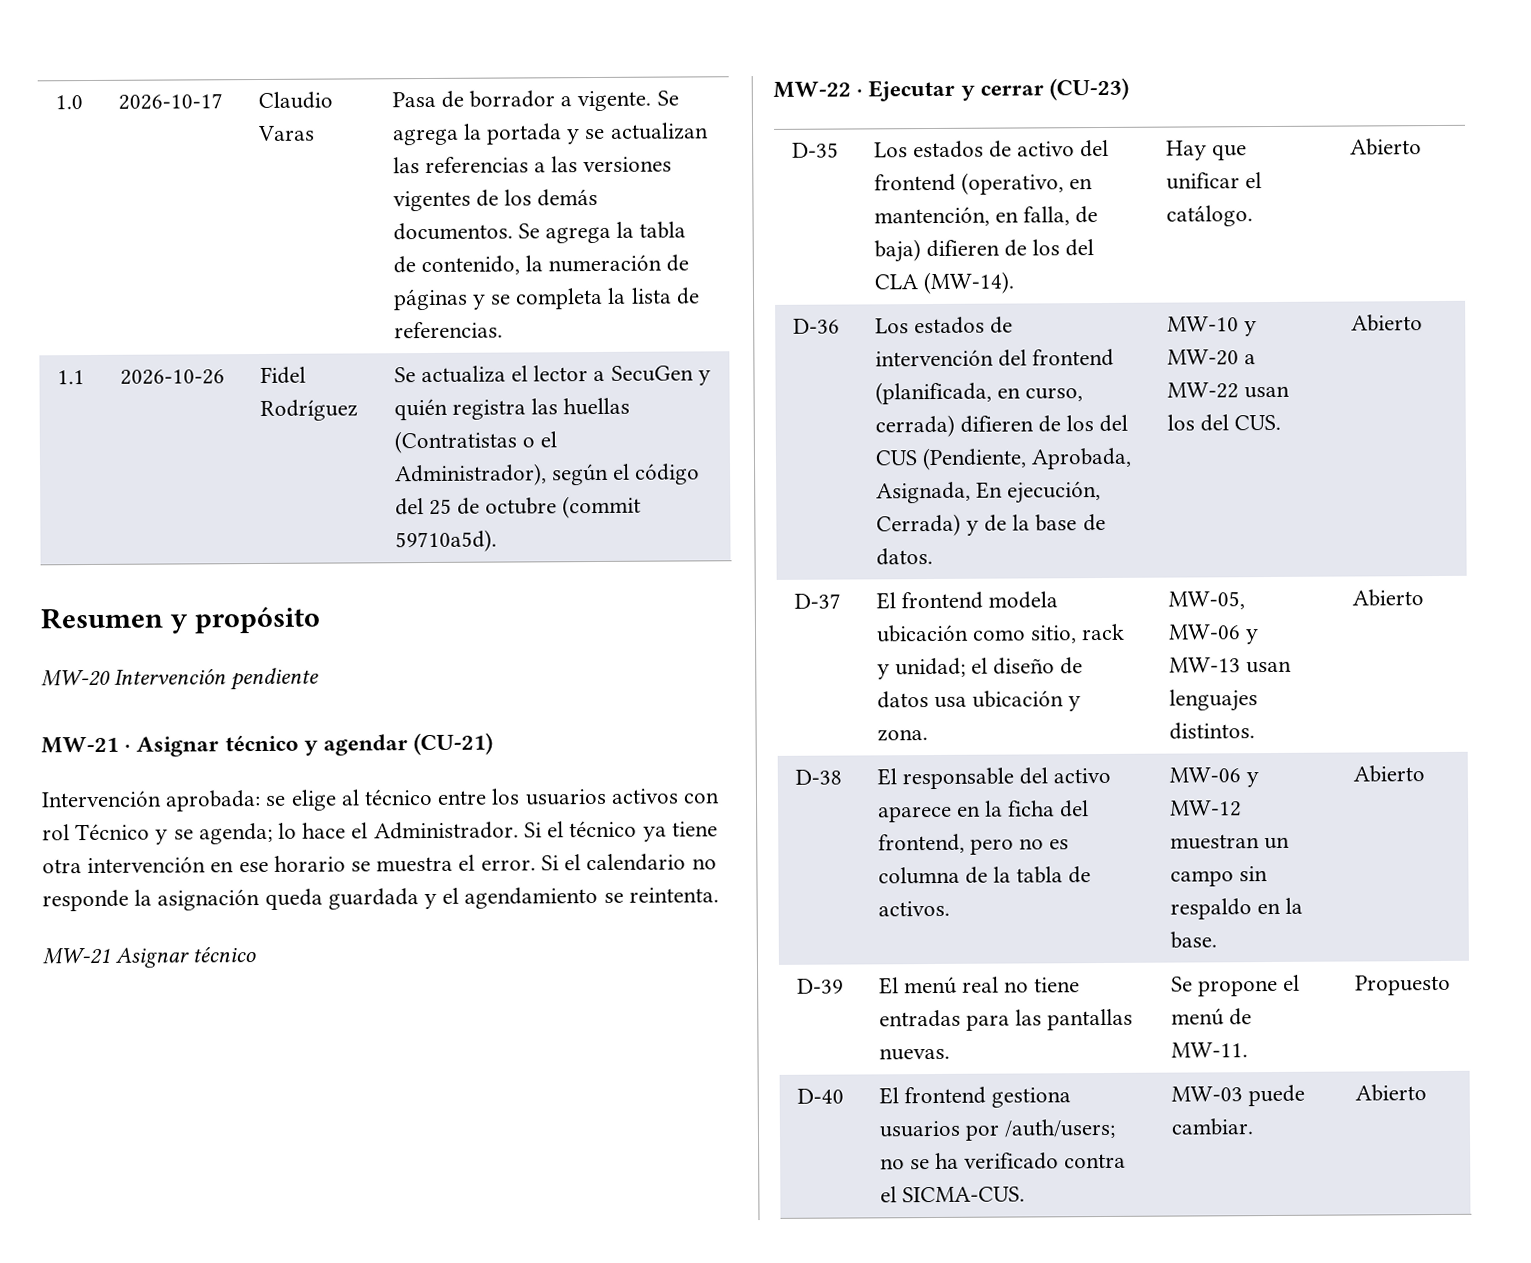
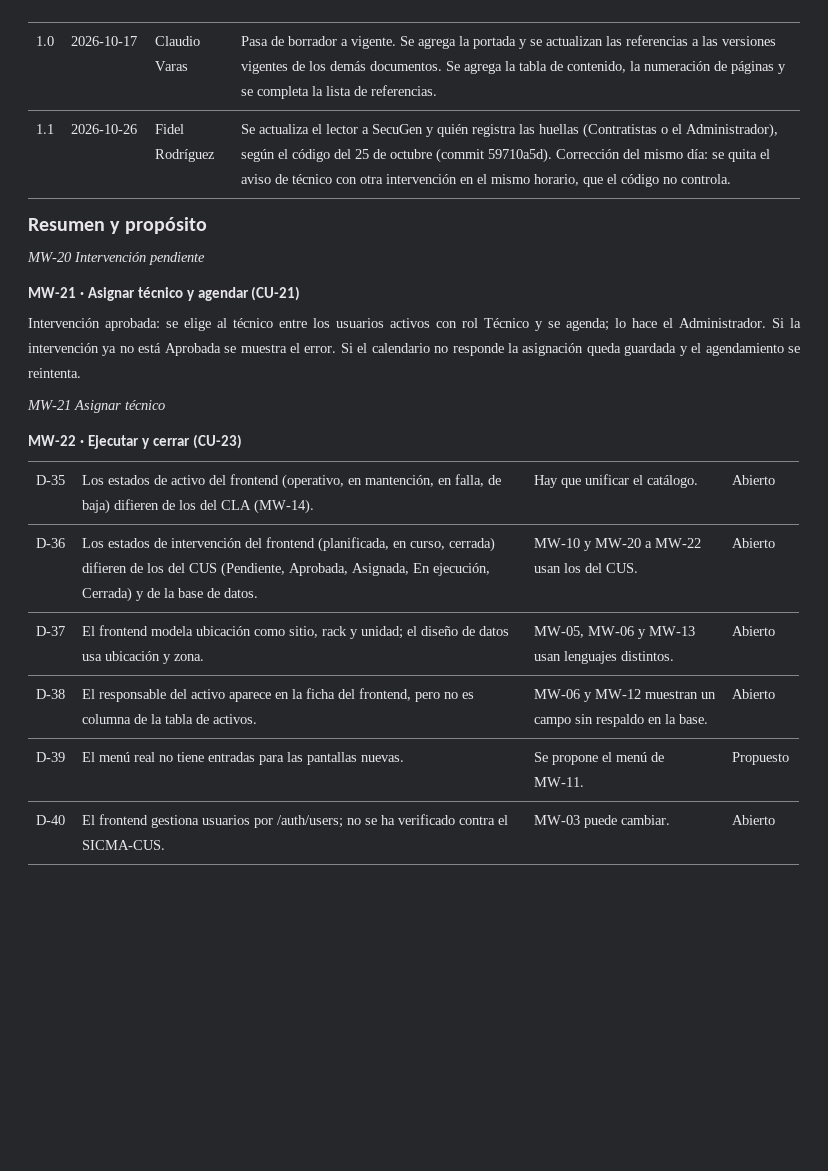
(497, 541) none -> [556,149,771,162] [241,174,732,187] Corrección del mismo día: se quita el aviso de técnico con otra intervención en el mismo horario, que el código no controla.
[547,820,718,842] [42,855,346,874] el técnico ya tiene otra intervención en ese horario -> [790,318,801,328] [28,343,221,356] la intervención ya no está Aprobada

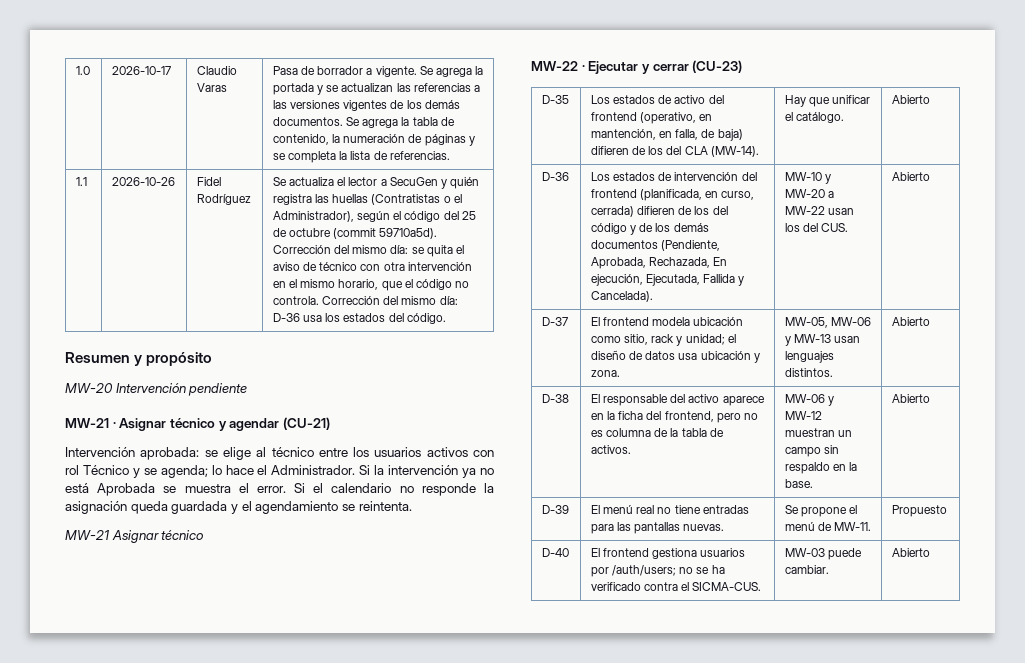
(732, 179) none -> [321,296,458,305] [272,313,446,324] Corrección del mismo día: D-36 usa los estados del código.
[189,563,218,573] CUS -> [590,223,709,235] [590,240,658,249] código y de los demás documentos
[352,563,410,576] Asignada, -> [648,257,710,268] Rechazada,
[82,587,259,602] Cerrada) y de la base de datos. -> [645,274,745,286] [590,291,653,302] Ejecutada, Fallida y Cancelada).

